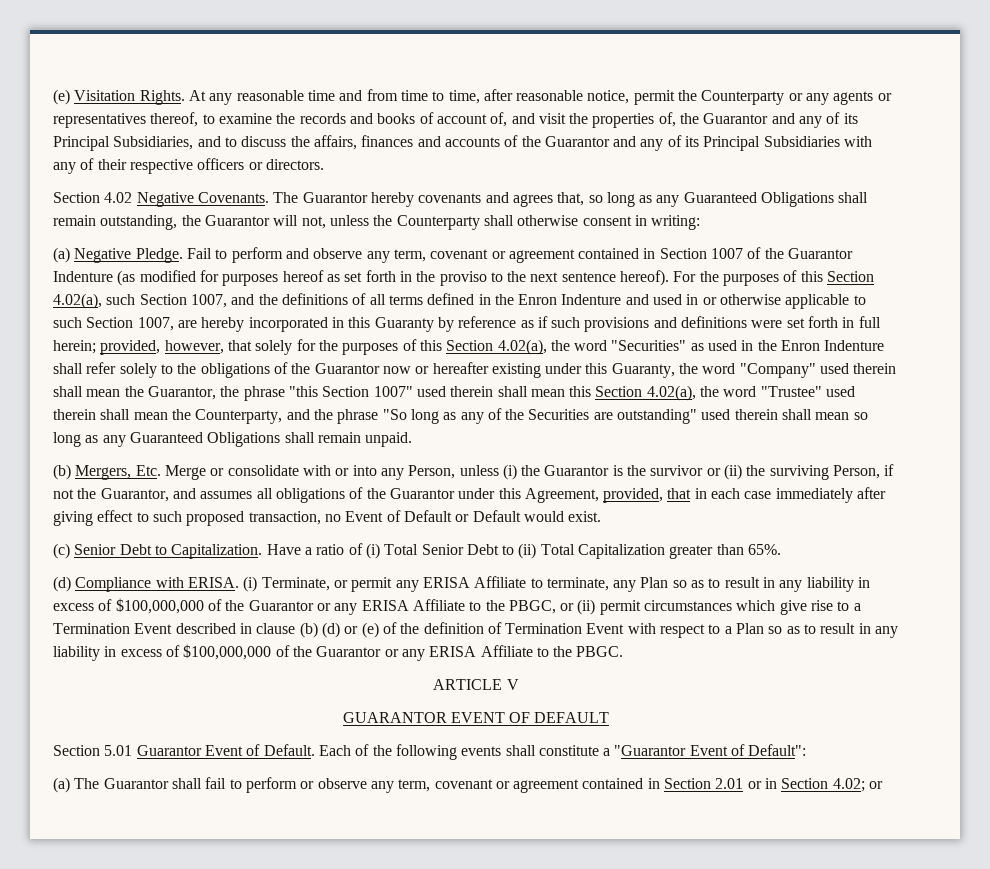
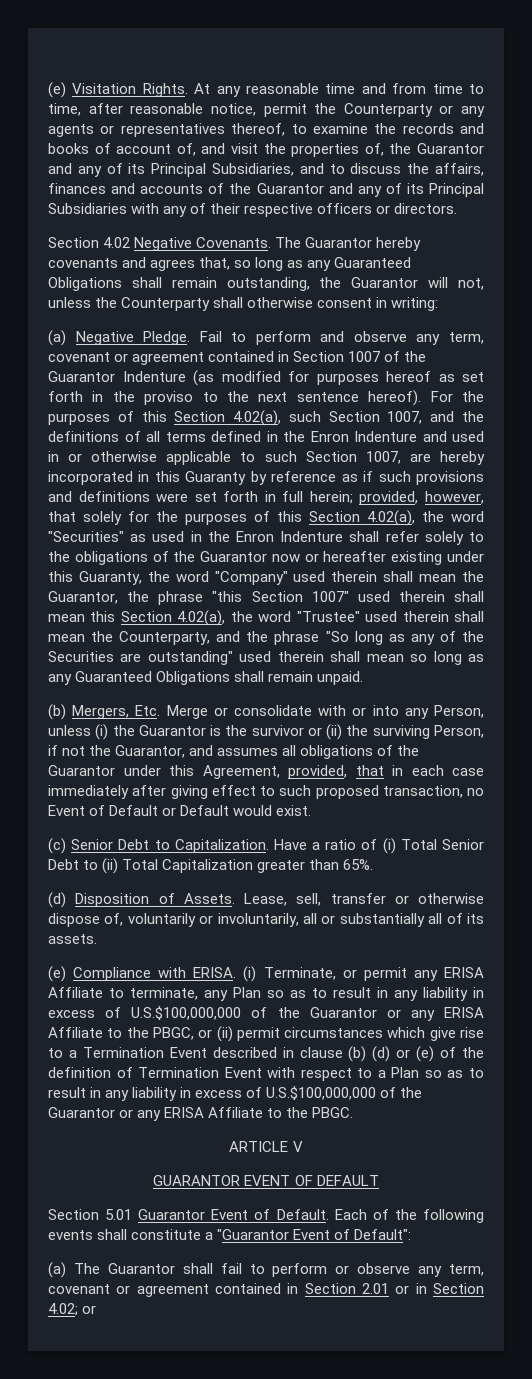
(71, 584) none -> [75,893,484,907] [48,913,484,927] [48,934,97,944] [48,966,66,982] Disposition of Assets. Lease, sell, transfer or otherwise dispose of, voluntarily or involuntarily, all or substantially all of its assets. // (e)
[115,598,204,614] $100,000,000 -> [131,1006,242,1020] U.S.$100,000,000
[183,644,272,660] $100,000,000 -> [266,1086,377,1100] U.S.$100,000,000

